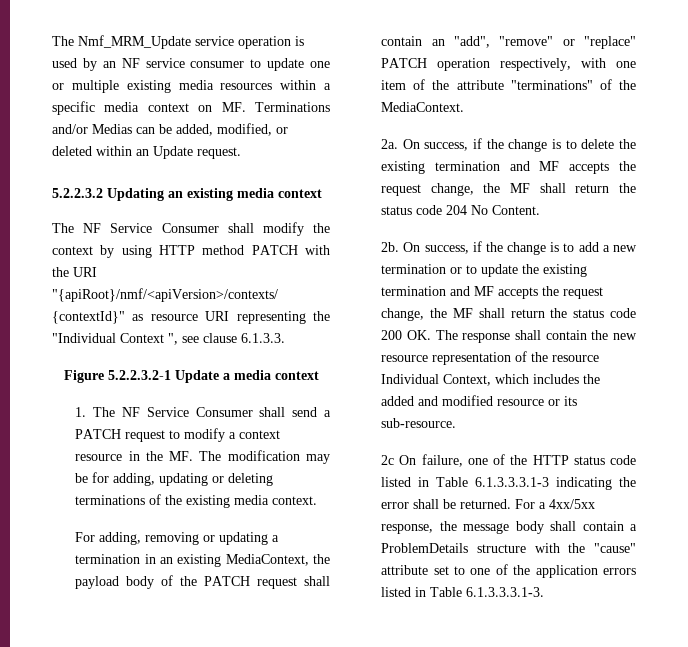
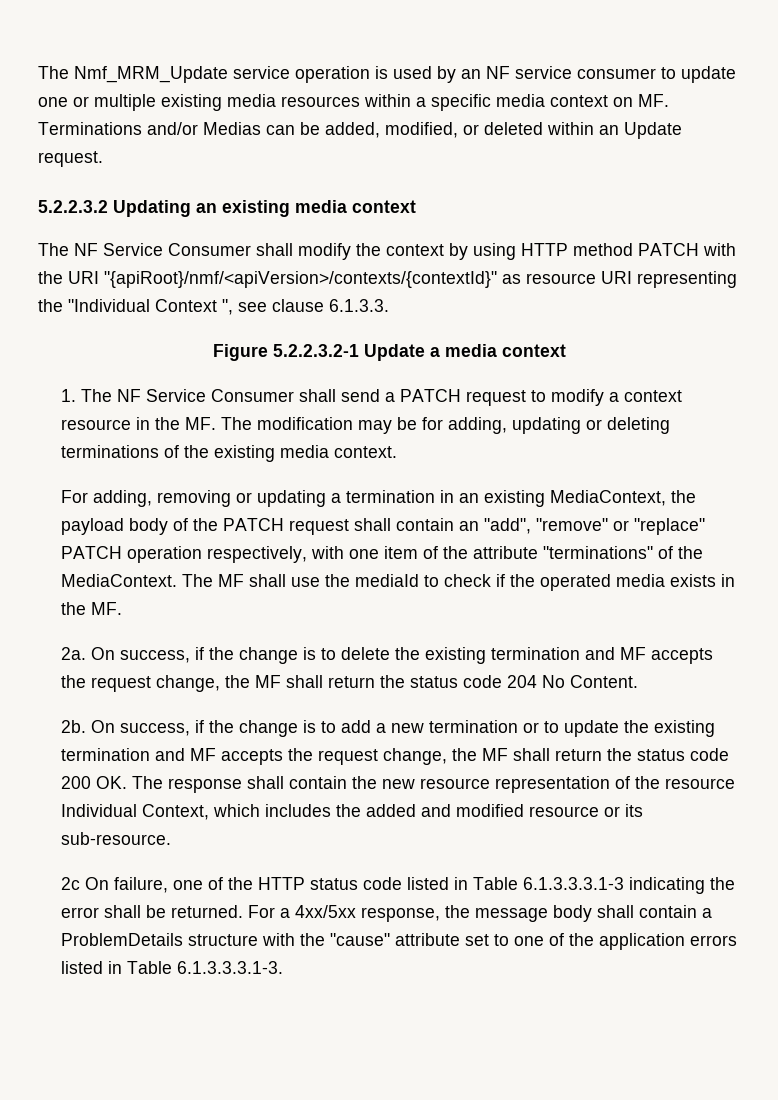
(465, 107) none -> [181,574,735,591] [60,602,122,615] The MF shall use the mediaId to check if the operated media exists in the MF.

